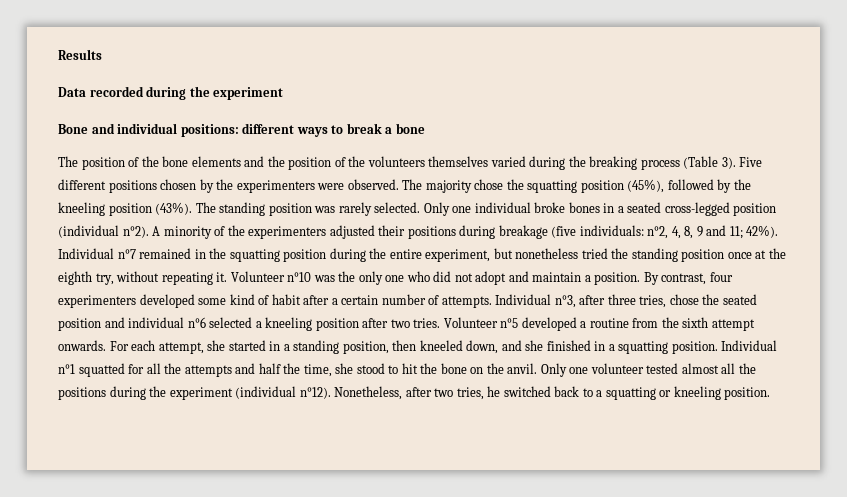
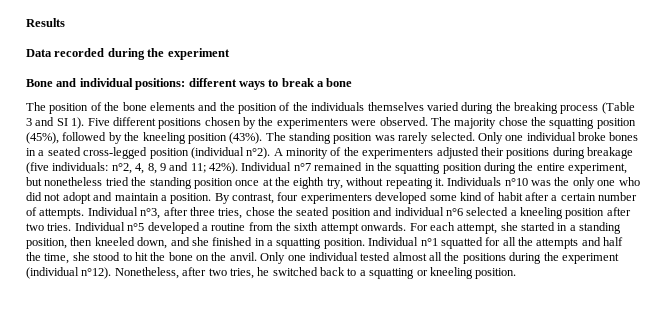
[367,156,425,167] volunteers -> [311,102,365,111] individuals
[721,157,736,169] 3). -> [26,117,85,129] 3 and SI 1).
[230,271,285,282] Volunteer -> [447,177,502,186] Individuals
[443,317,498,328] Volunteer -> [74,222,125,231] Individual
[590,363,644,374] volunteer -> [308,252,358,261] individual

